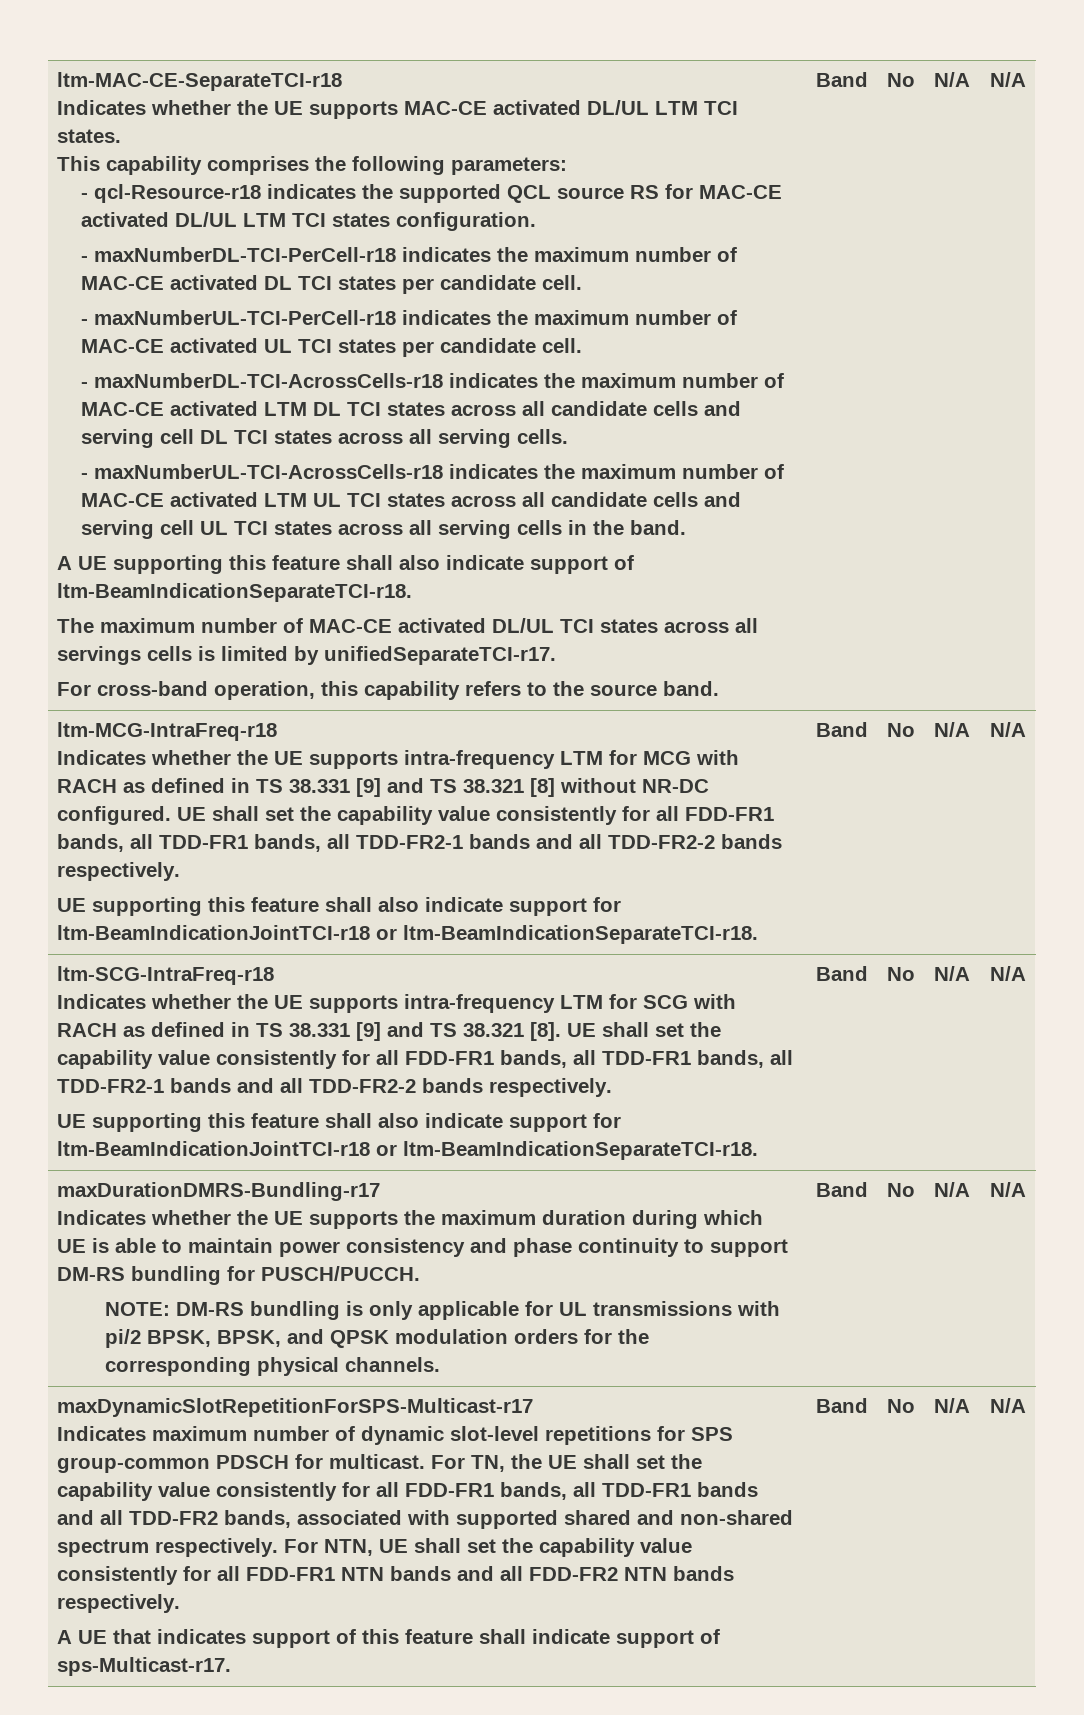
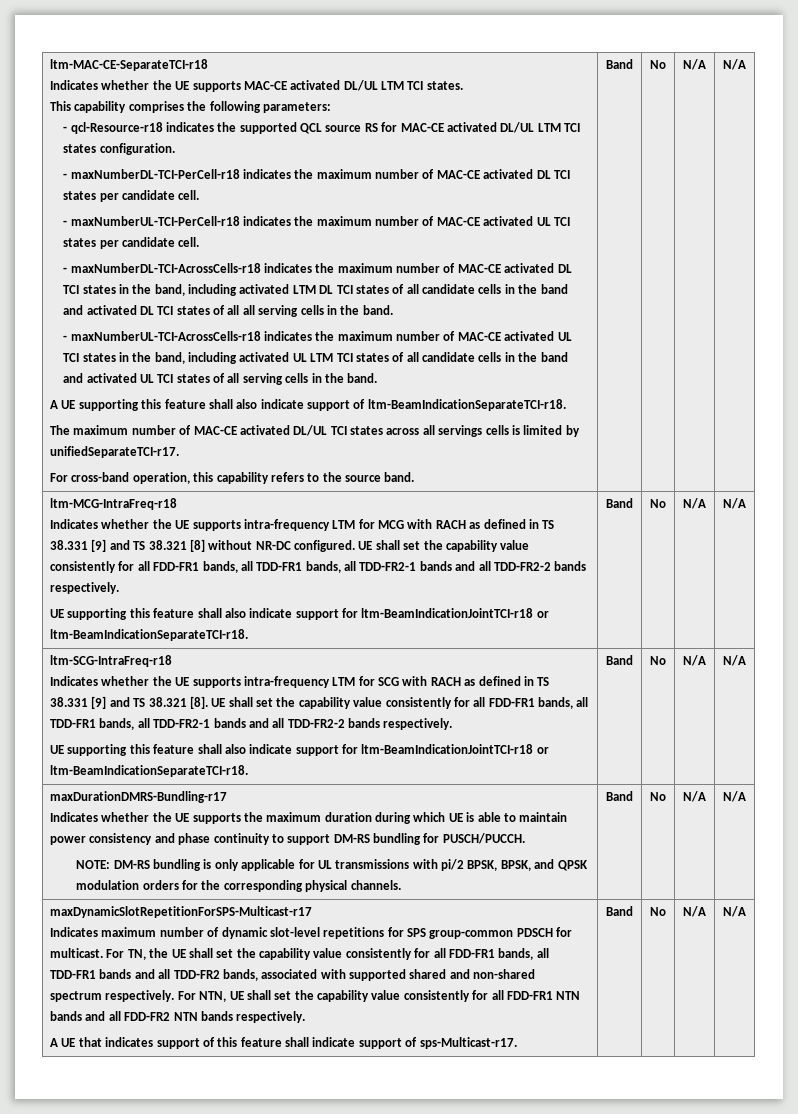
(259, 408) none -> [557,264,572,273] [63,284,290,296] DL TCI states in the band, including activated
[451,401,742,416] [81,429,569,448] across all candidate cells and serving cell DL TCI states across all serving cells. -> [392,284,568,294] [63,305,393,317] of all candidate cells in the band and activated DL TCI states of all all serving cells in the band.
[264,492,742,507] [81,520,404,539] LTM UL TCI states across all candidate cells and serving cell UL TCI states across -> [557,332,572,341] [63,352,568,364] [63,373,226,383] UL TCI states in the band, including activated UL LTM TCI states of all candidate cells in the band and activated UL TCI states of

